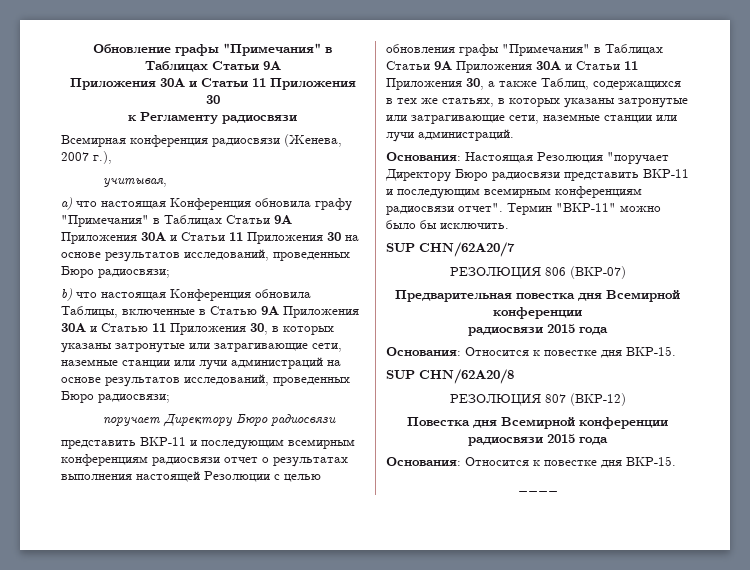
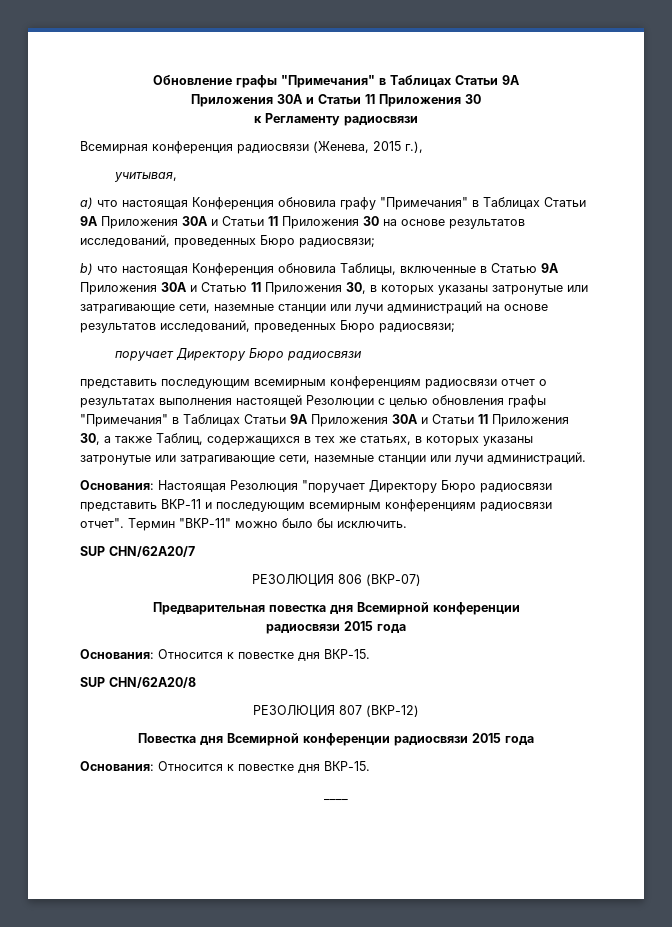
[61,152,89,161] 2007 -> [373,141,401,151] 2015
[140,437,197,446] ВКР-11 и -> (157, 384) none

